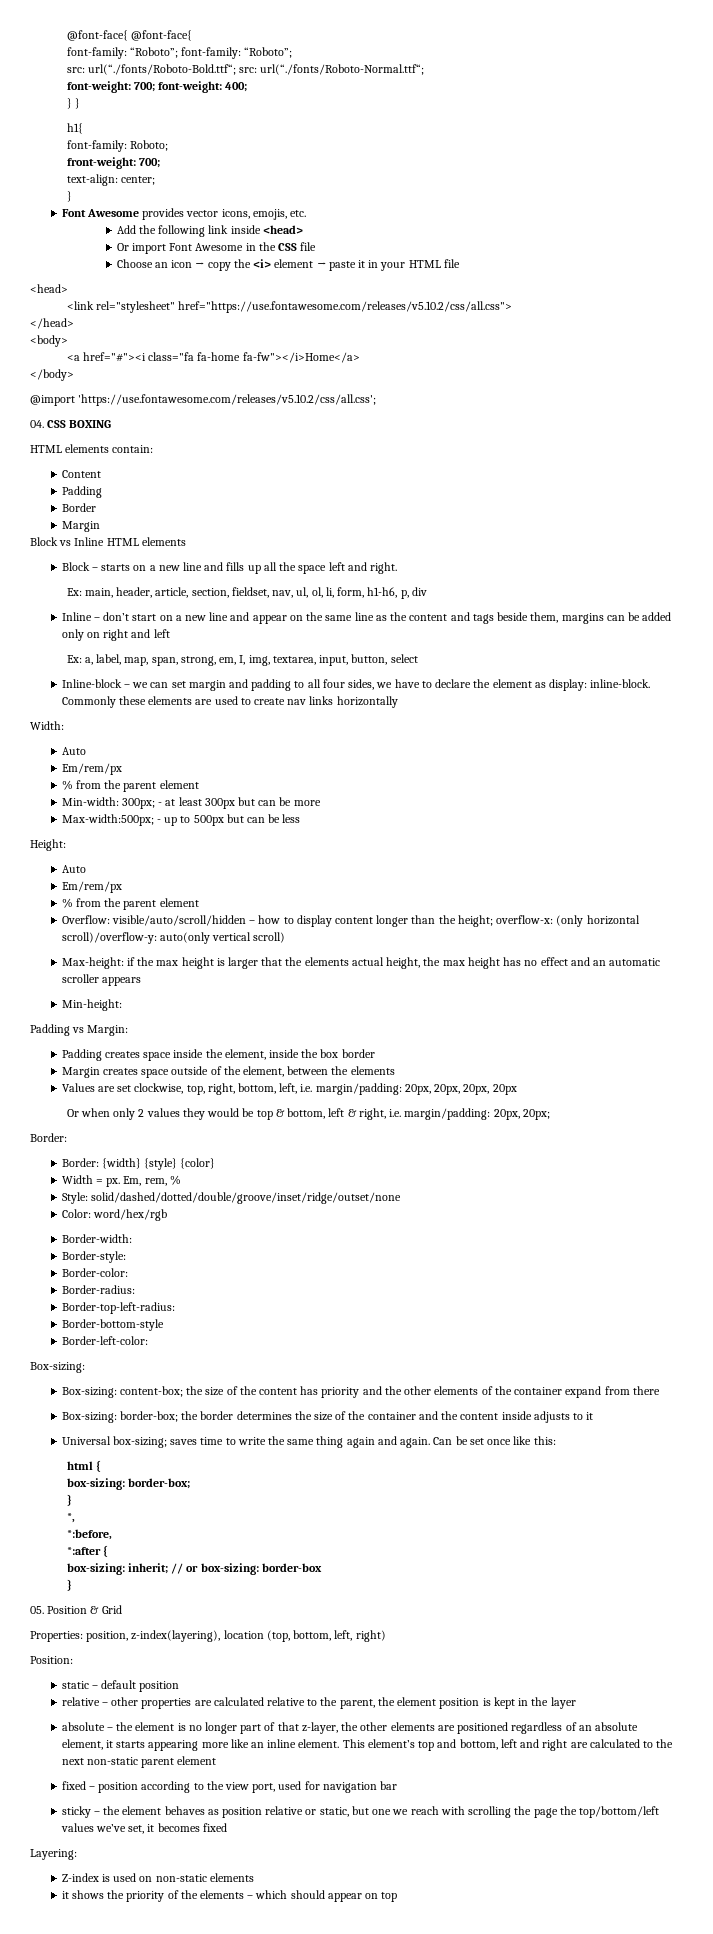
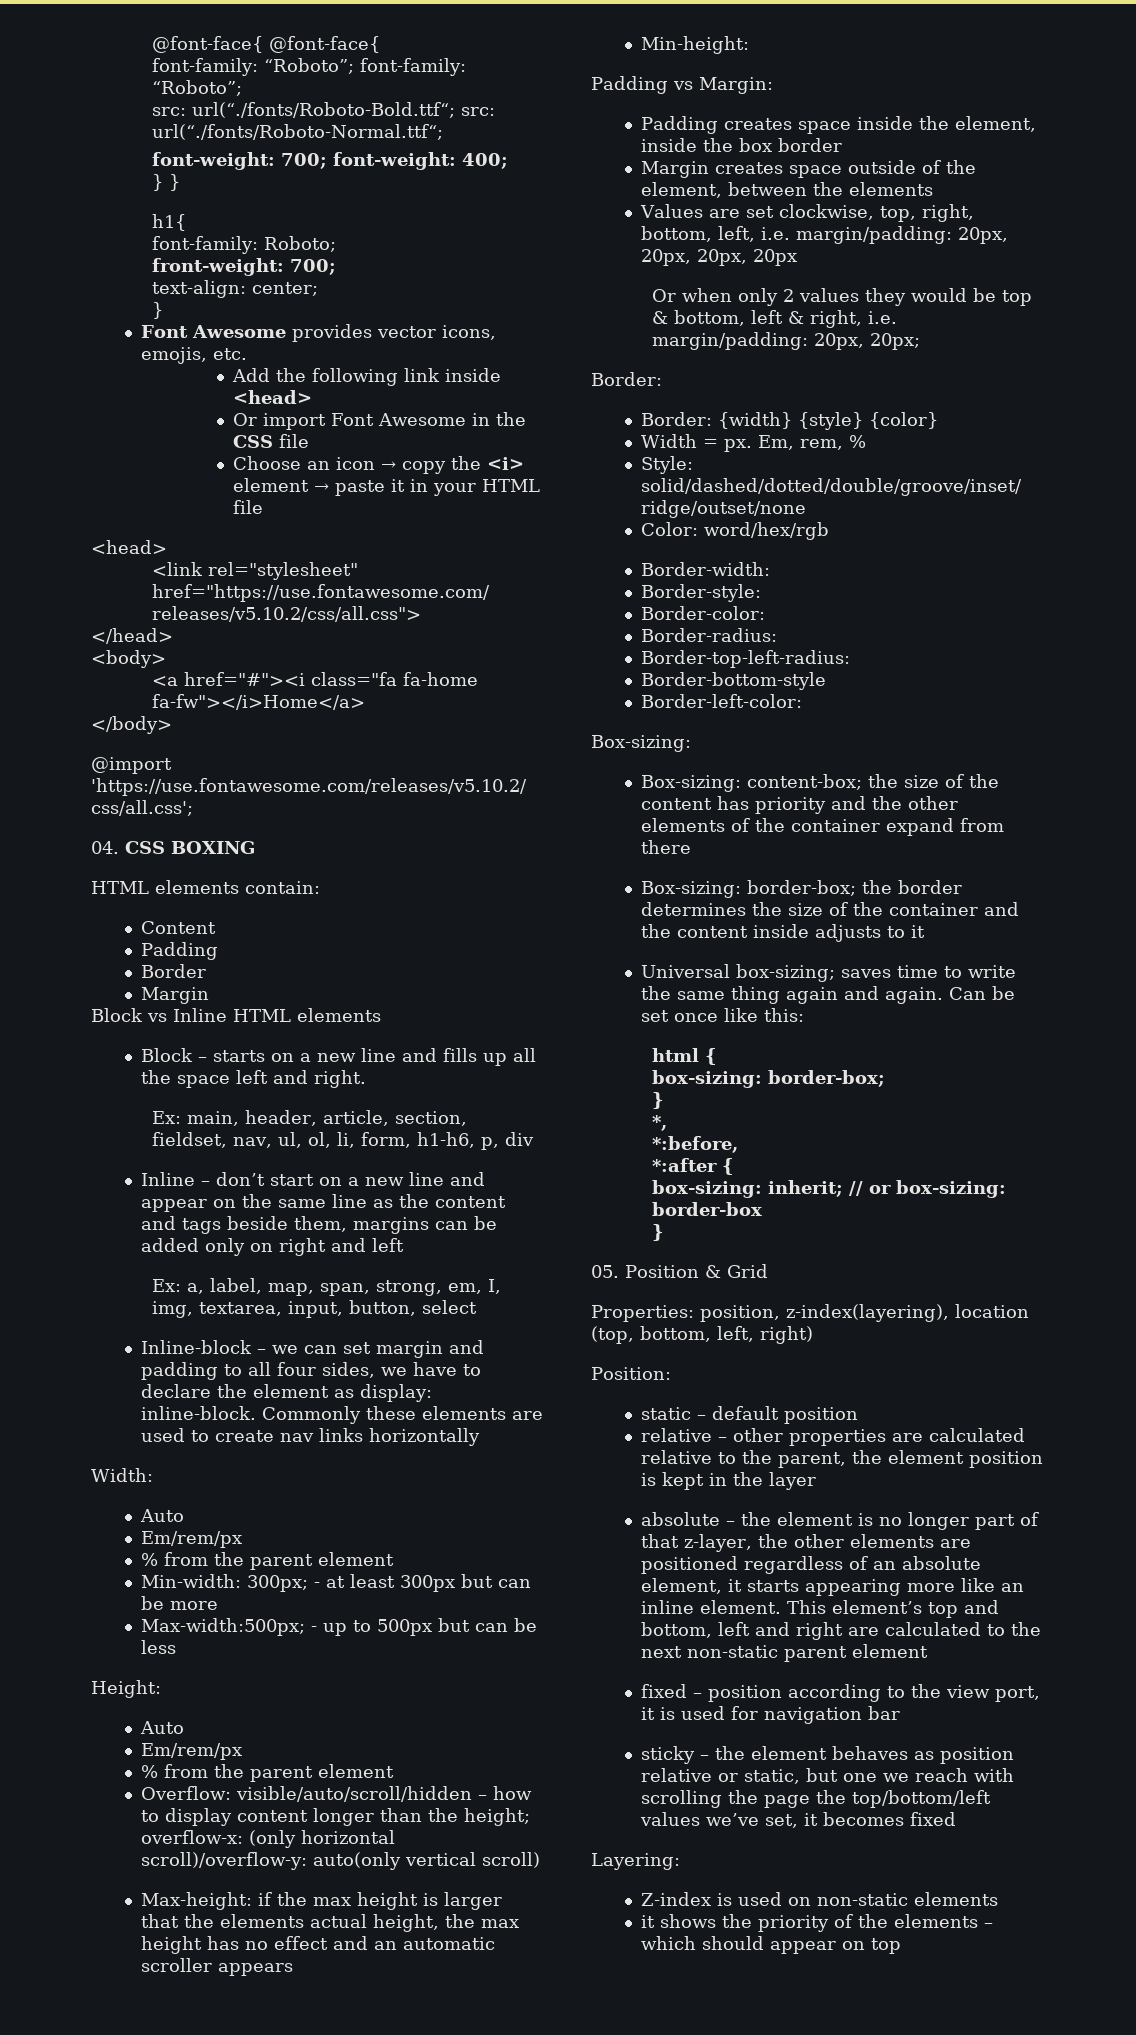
(276, 1788) none -> [641,1707,676,1720] it is

